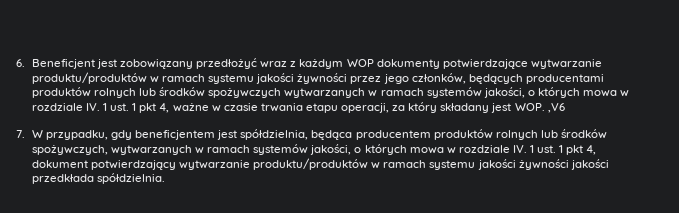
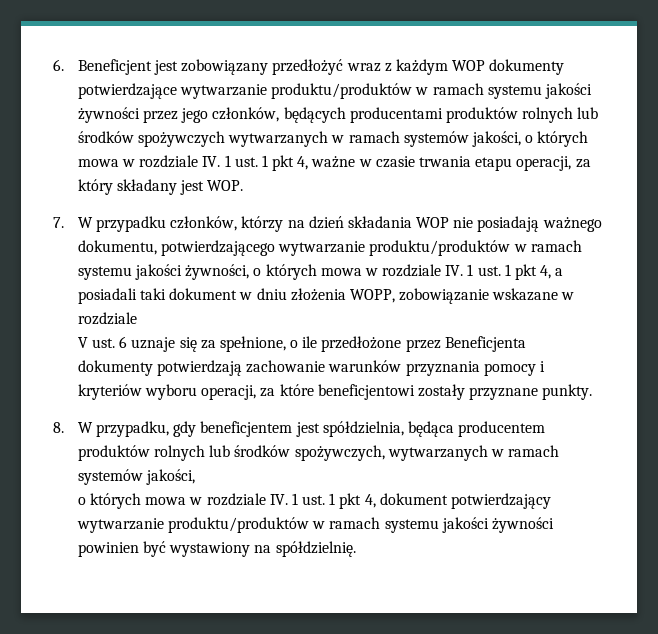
[547,103,565,113] [16,130,25,138] ,V6 // 7. -> [53,216,602,232] [77,240,582,256] [77,264,564,280] [77,288,575,304] [77,312,137,325] [77,336,526,352] [77,360,545,376] [77,384,593,400] [53,422,64,433] // 7. W przypadku członków, którzy na dzień składania WOP nie posiadają ważnego dokumentu, potwierdzającego wytwarzanie produktu/produktów w ramach systemu jakości żywności, o których mowa w rozdziale IV. 1 ust. 1 pkt 4, a posiadali taki dokument w dniu złożenia WOPP, zobowiązanie wskazane w rozdziale // V ust. 6 uznaje się za spełnione, o ile przedłożone przez Beneficjenta dokumenty potwierdzają zachowanie warunków przyznania pomocy i kryteriów wyboru operacji, za które beneficjentowi zostały przyznane punkty. // 8.
(352, 149) none -> (195, 477) //
[570,159,609,170] [31,173,165,184] jakości przedkłada spółdzielnia. -> [77,541,356,557] powinien być wystawiony na spółdzielnię.

